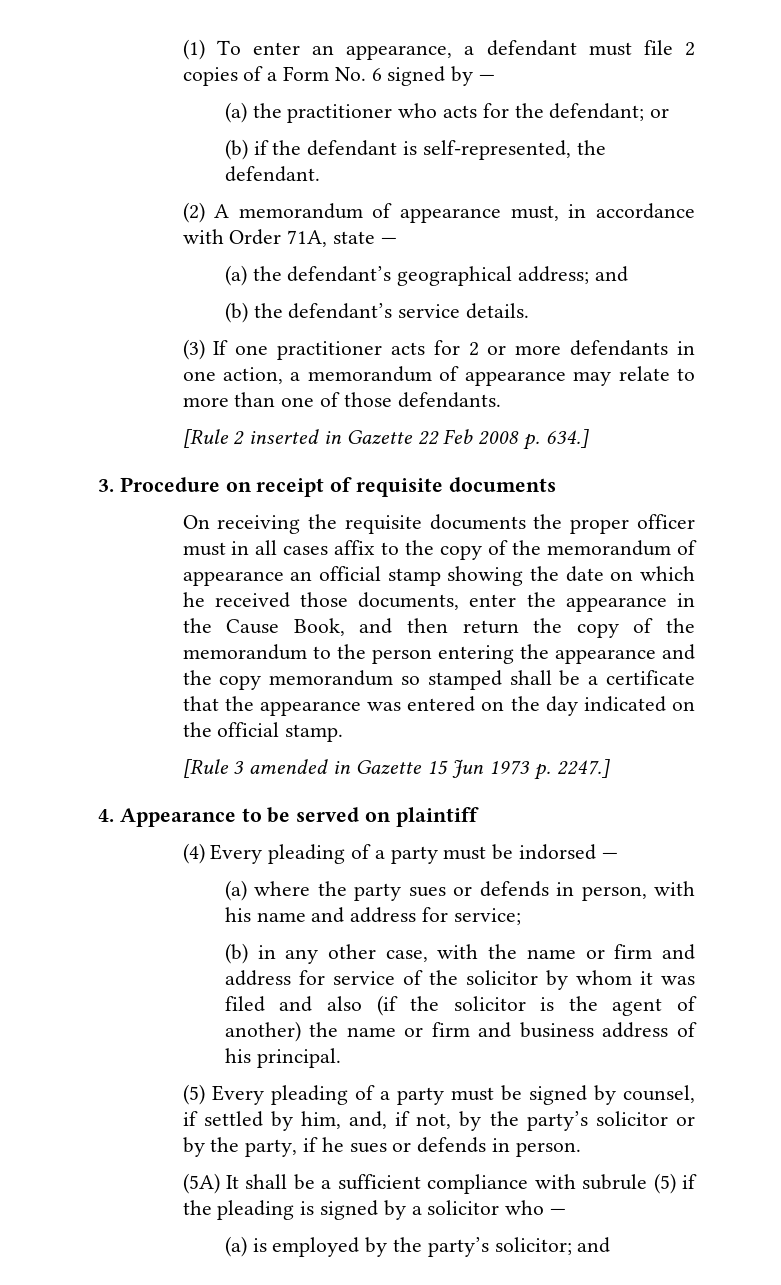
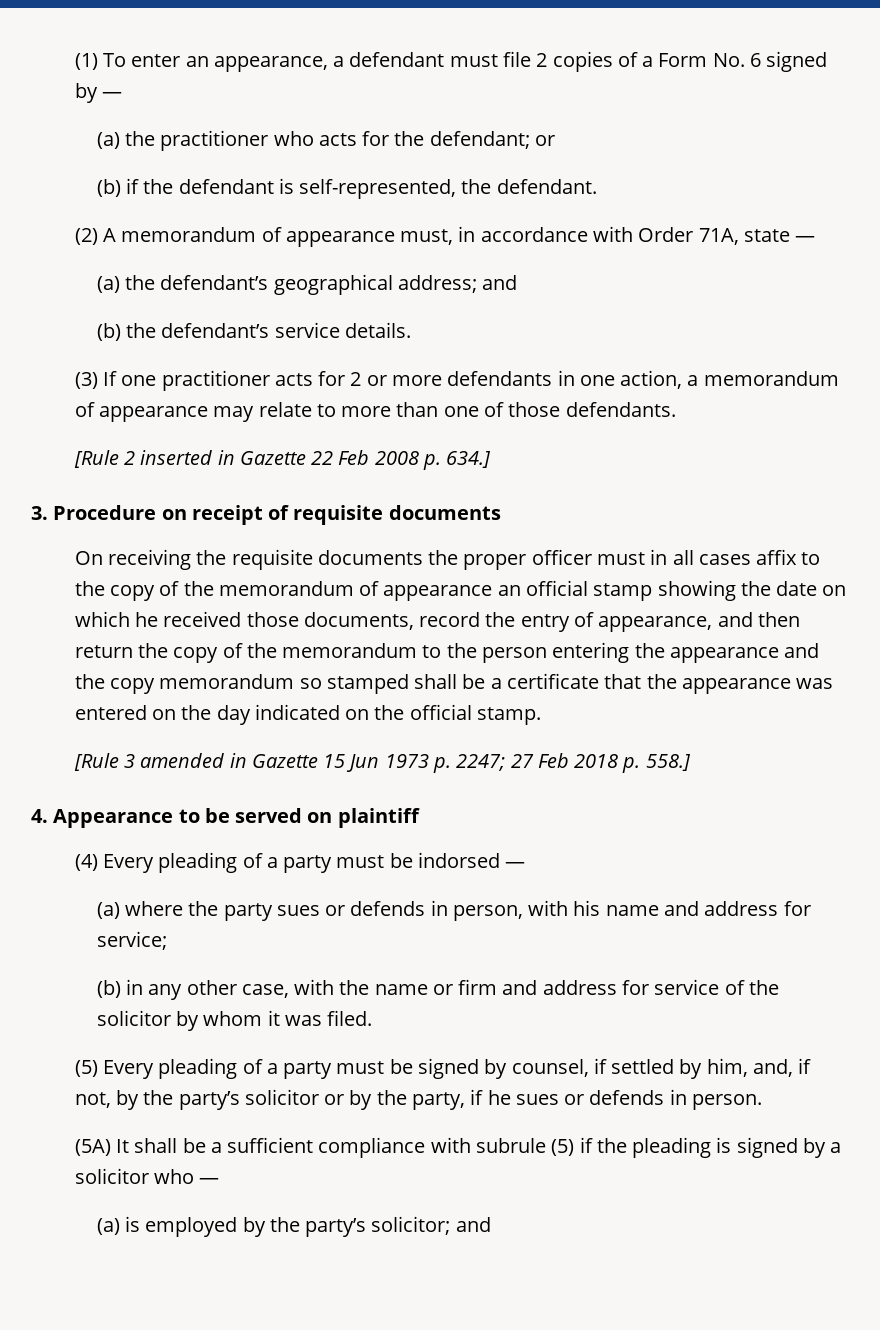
[469,592,695,612] [182,618,345,636] enter the appearance in the Cause Book, -> [419,612,713,632] record the entry of appearance,
[556,759,610,778] 2247.] -> [456,753,691,773] 2247; 27 Feb 2018 p. 558.]
[224,995,698,1016] [224,1021,697,1042] [224,1048,341,1068] filed and also (if the solicitor is the agent of another) the name or firm and business address of his principal. -> [327,1010,373,1026] filed.

